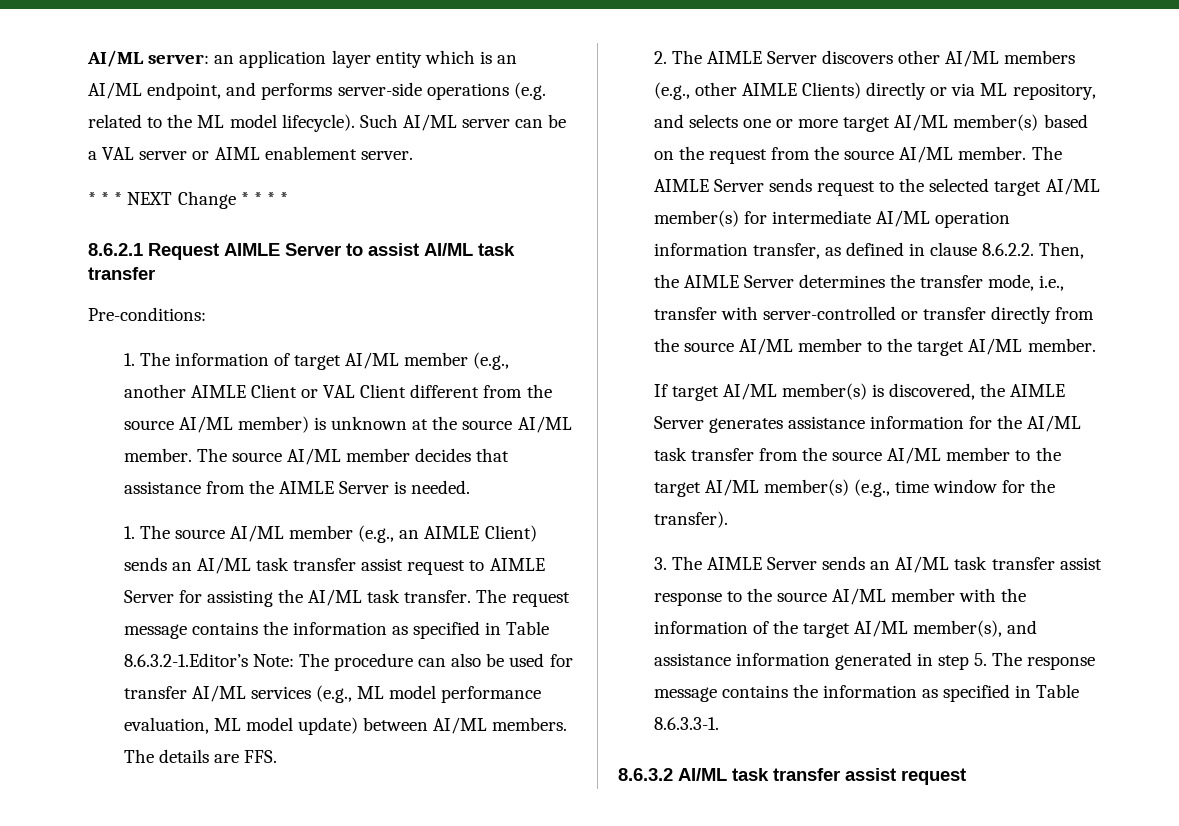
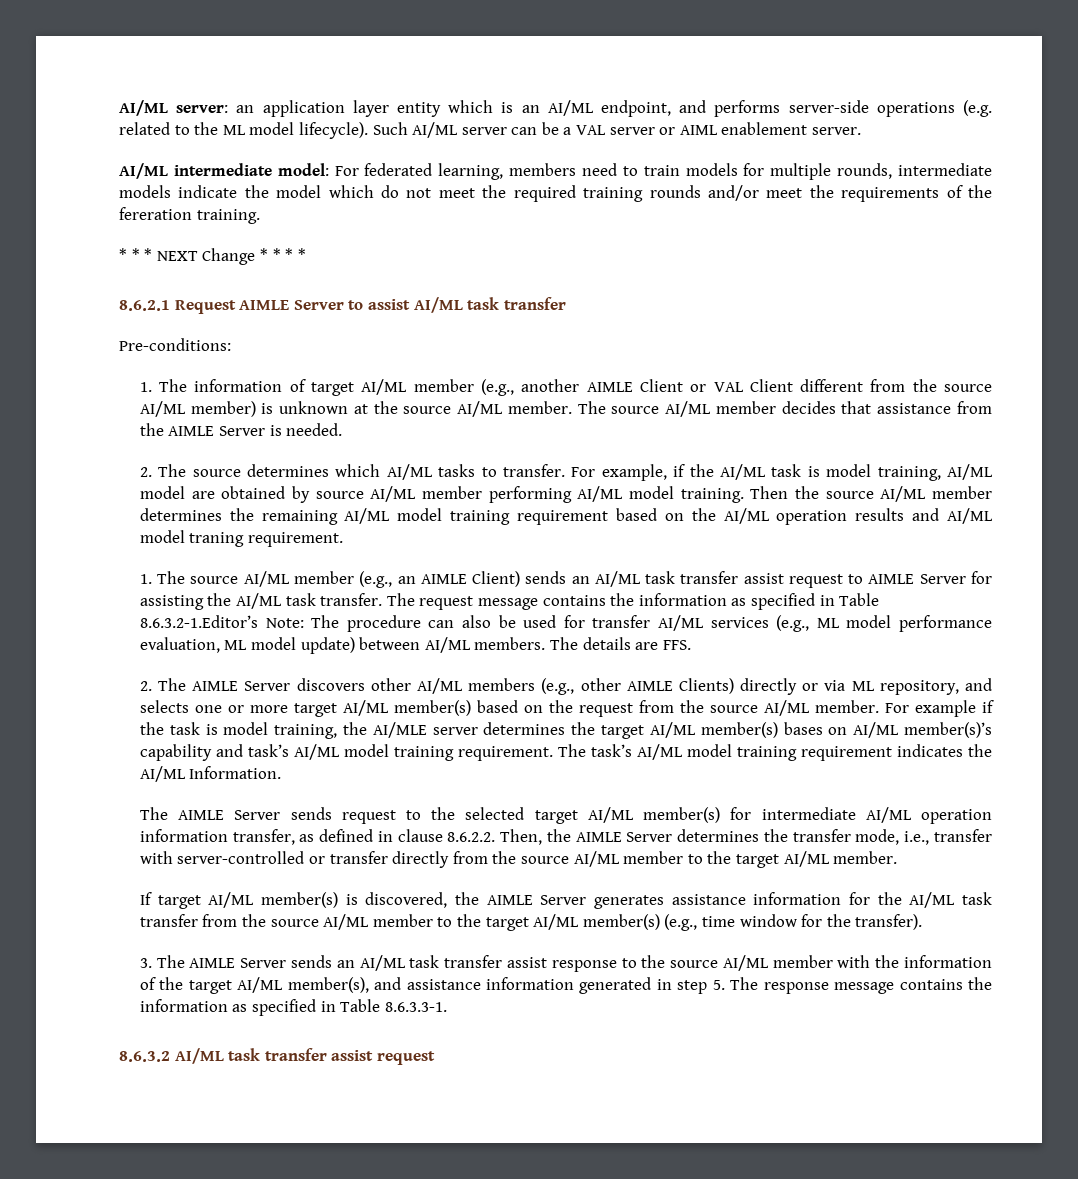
(413, 155) none -> [119,163,993,180] [119,185,992,202] [119,207,260,224] // AI/ML intermediate model: For federated learning, members need to train models for multiple rounds, intermediate models indicate the model which do not meet the required training rounds and/or meet the requirements of the fereration training.
(471, 487) none -> [139,464,994,481] [139,486,992,503] [139,508,993,525] [139,530,344,547] // 2. The source determines which AI/ML tasks to transfer. For example, if the AI/ML task is model training, AI/ML model are obtained by source AI/ML member performing AI/ML model training. Then the source AI/ML member determines the remaining AI/ML model training requirement based on the AI/ML operation results and AI/ML model traning requirement.
(1027, 153) none -> [884,700,994,717] [139,722,992,739] [139,744,992,761] [139,766,282,782] For example if the task is model training, the AI/MLE server determines the target AI/ML member(s) bases on AI/ML member(s)’s capability and task’s AI/ML model training requirement. The task’s AI/ML model training requirement indicates the AI/ML Information. //

